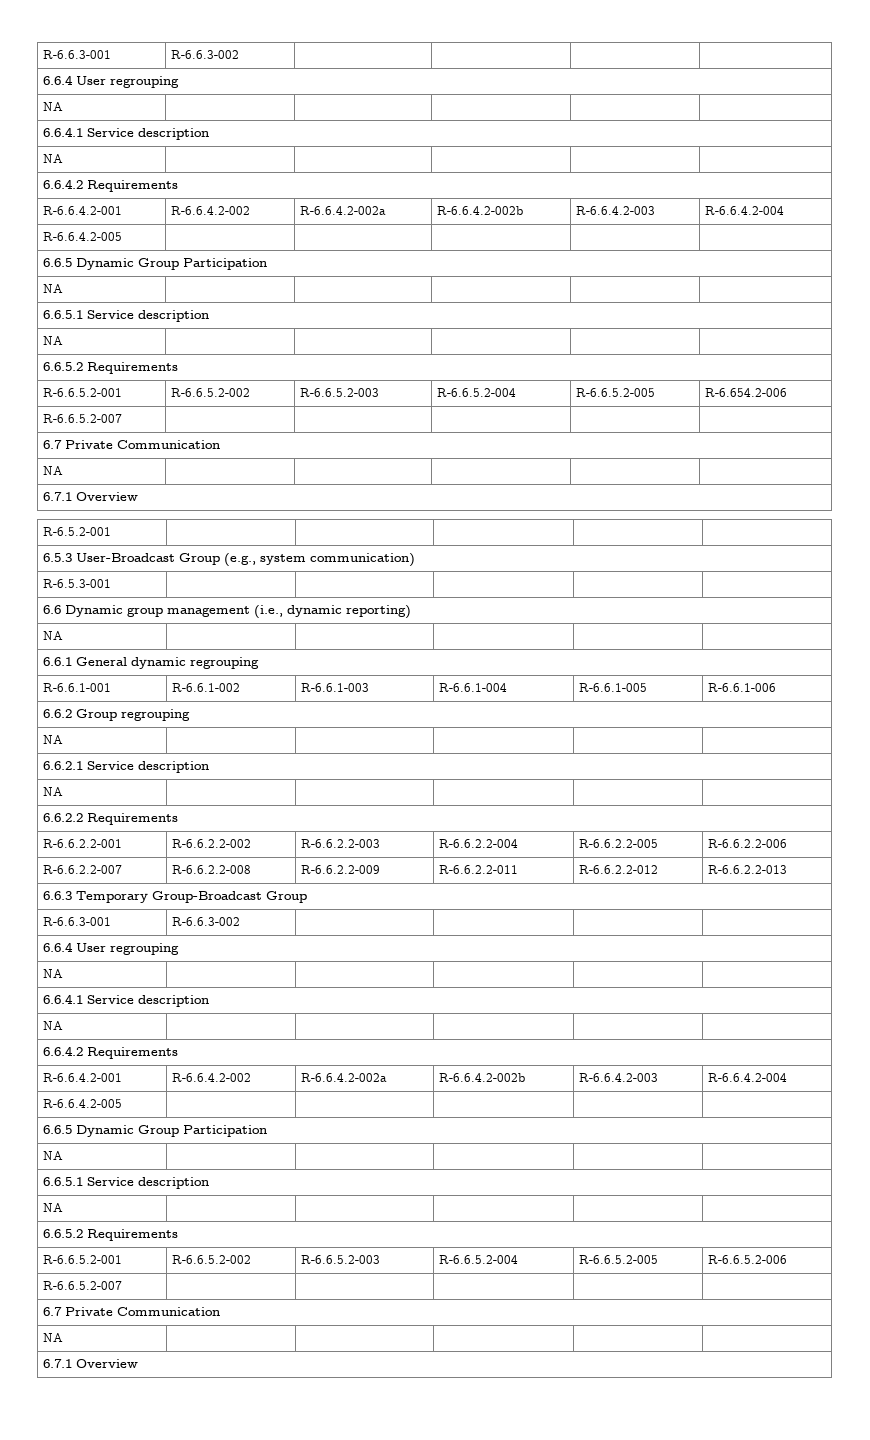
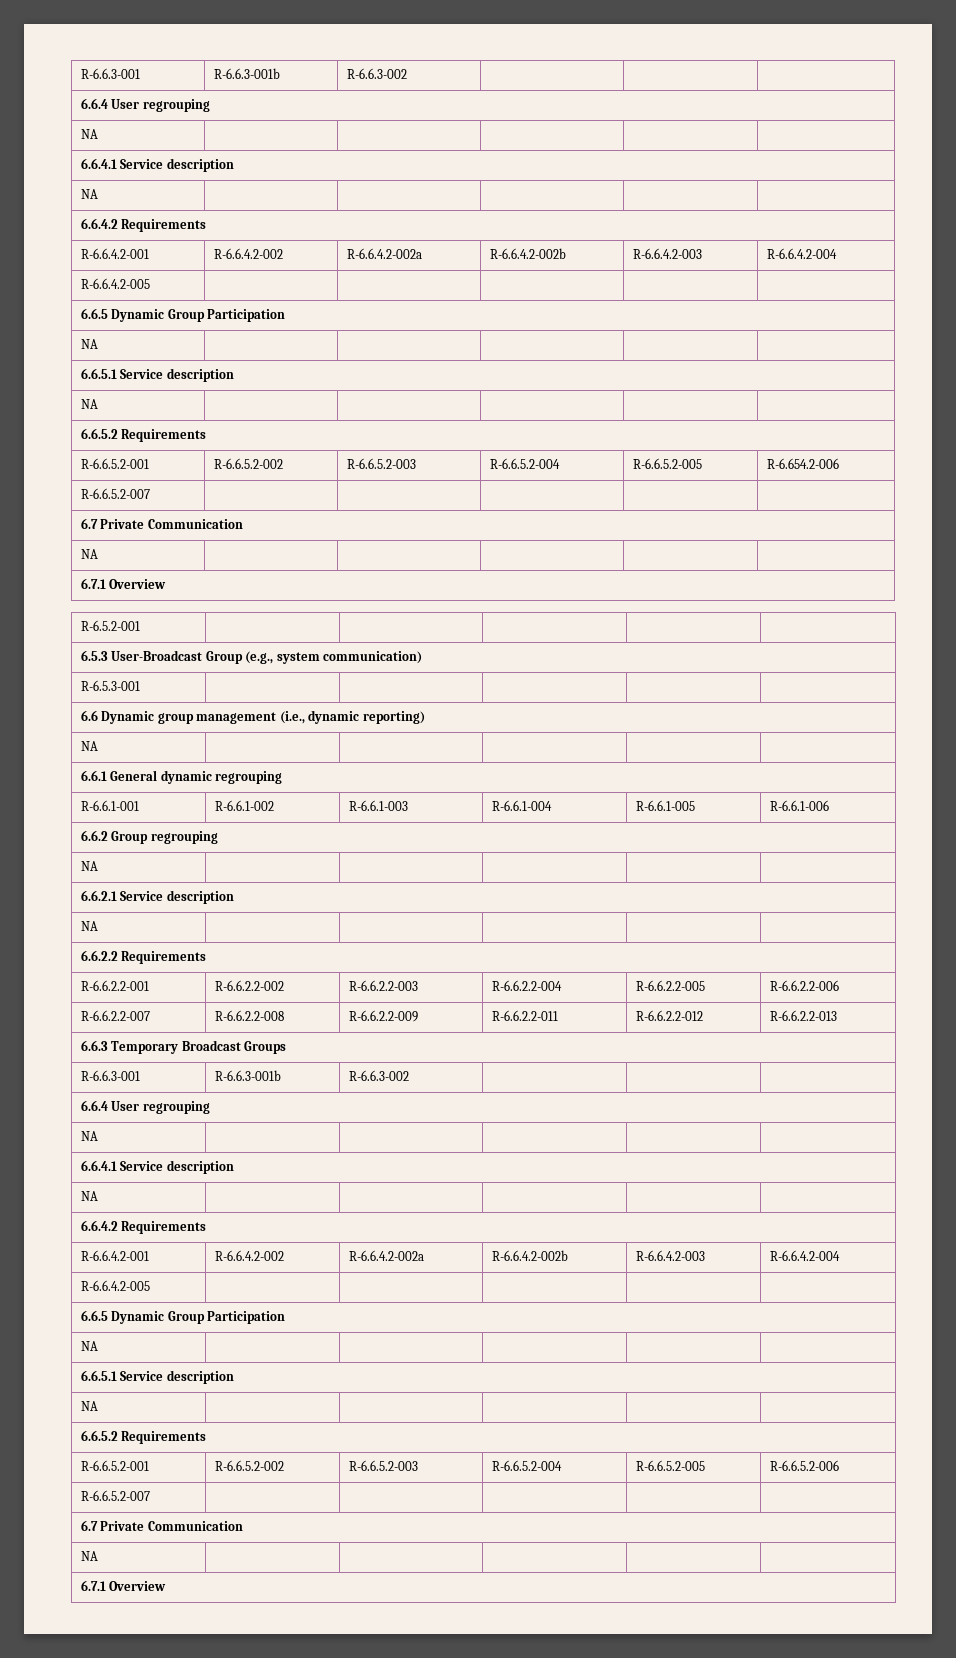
[42,50,111,59] [170,50,239,59] R-6.6.3-001 | R-6.6.3-002 | | | | -> [80,68,140,79] [213,68,280,79] [346,68,407,79] R-6.6.3-001 | R-6.6.3-001b | R-6.6.3-002 | | |
[151,891,307,903] [42,917,111,926] [171,917,240,926] Group-Broadcast Group // R-6.6.3-001 | R-6.6.3-002 | | | | -> [181,1040,287,1054] [80,1070,140,1081] [214,1070,281,1081] [348,1070,409,1081] Broadcast Groups // R-6.6.3-001 | R-6.6.3-001b | R-6.6.3-002 | | |

